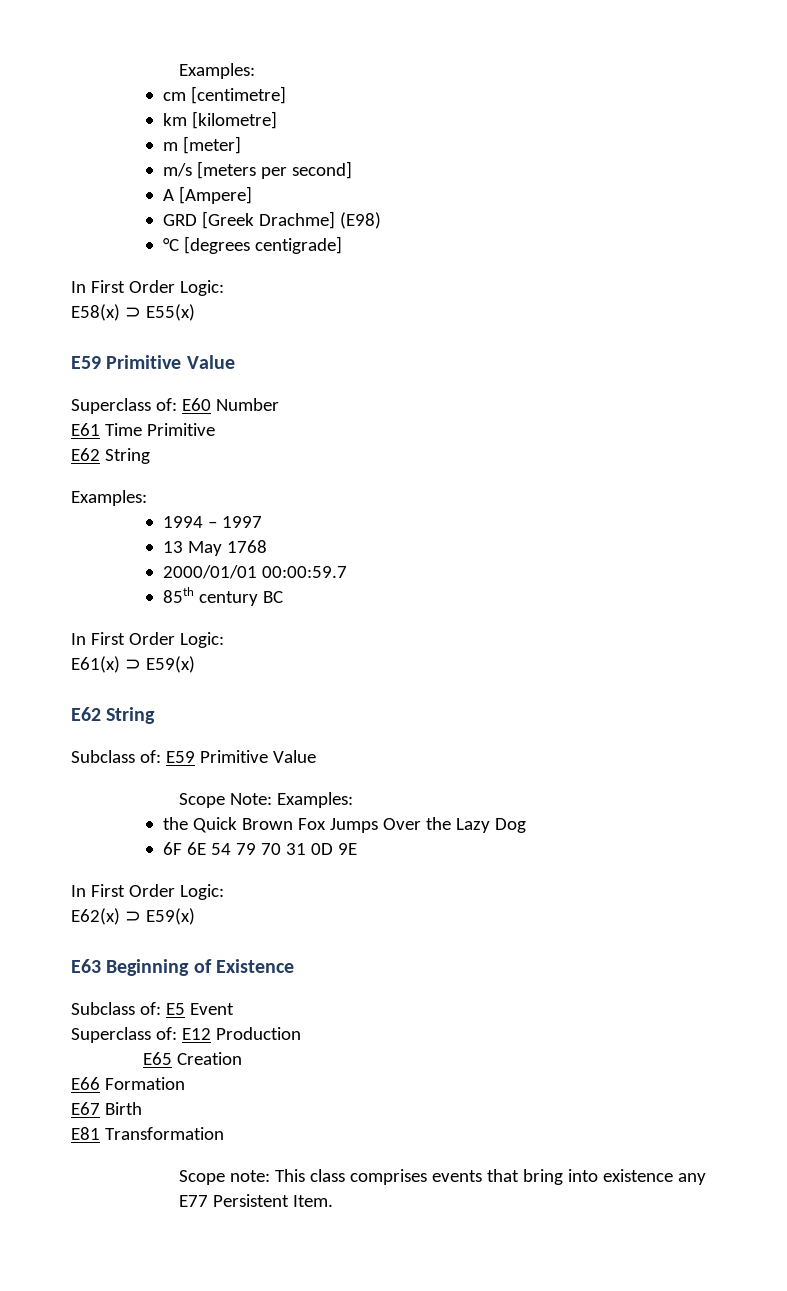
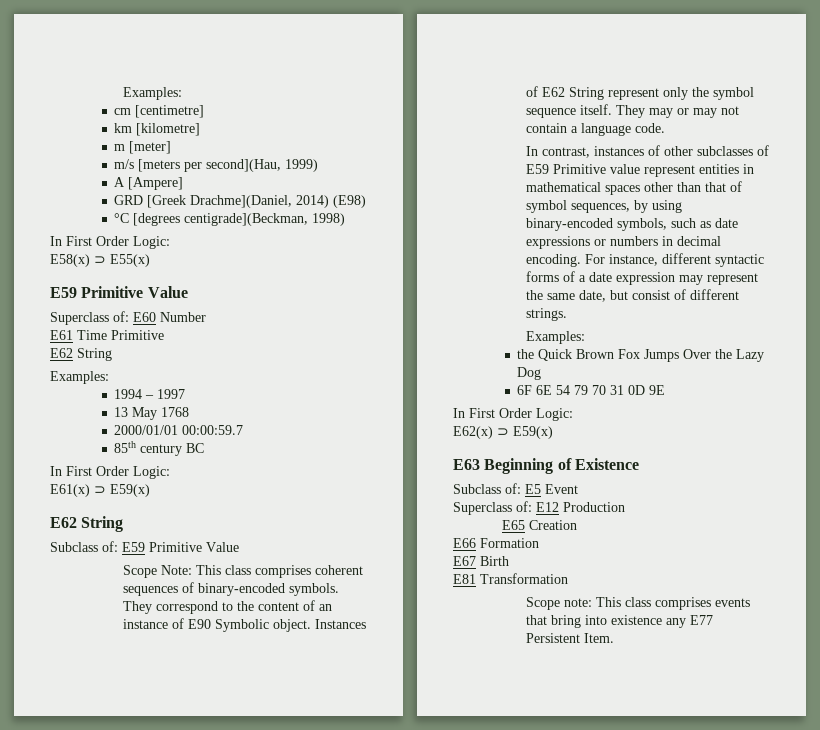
[292,161,353,179] second] -> [206,159,319,172] second](Hau, 1999)
[259,211,336,229] Drachme] -> [190,195,330,208] Drachme](Daniel, 2014)
[255,236,343,254] centigrade] -> [184,213,346,226] centigrade](Beckman, 1998)
(272, 799) none -> [196,565,364,578] [123,582,340,596] [123,600,333,614] [123,618,367,632] [526,86,755,100] [526,104,740,118] [526,123,666,136] [526,145,770,158] [526,164,755,177] [526,181,743,195] [526,200,683,213] [526,218,739,231] [526,236,722,249] [526,253,765,267] [526,271,759,285] [526,289,740,302] [526,308,568,321] This class comprises coherent sequences of binary-encoded symbols. They correspond to the content of an instance of E90 Symbolic object. Instances of E62 String represent only the symbol sequence itself. They may or may not contain a language code. // In contrast, instances of other subclasses of E59 Primitive value represent entities in mathematical spaces other than that of symbol sequences, by using binary-encoded symbols, such as date expressions or numbers in decimal encoding. For instance, different syntactic forms of a date expression may represent the same date, but consist of different strings. //

